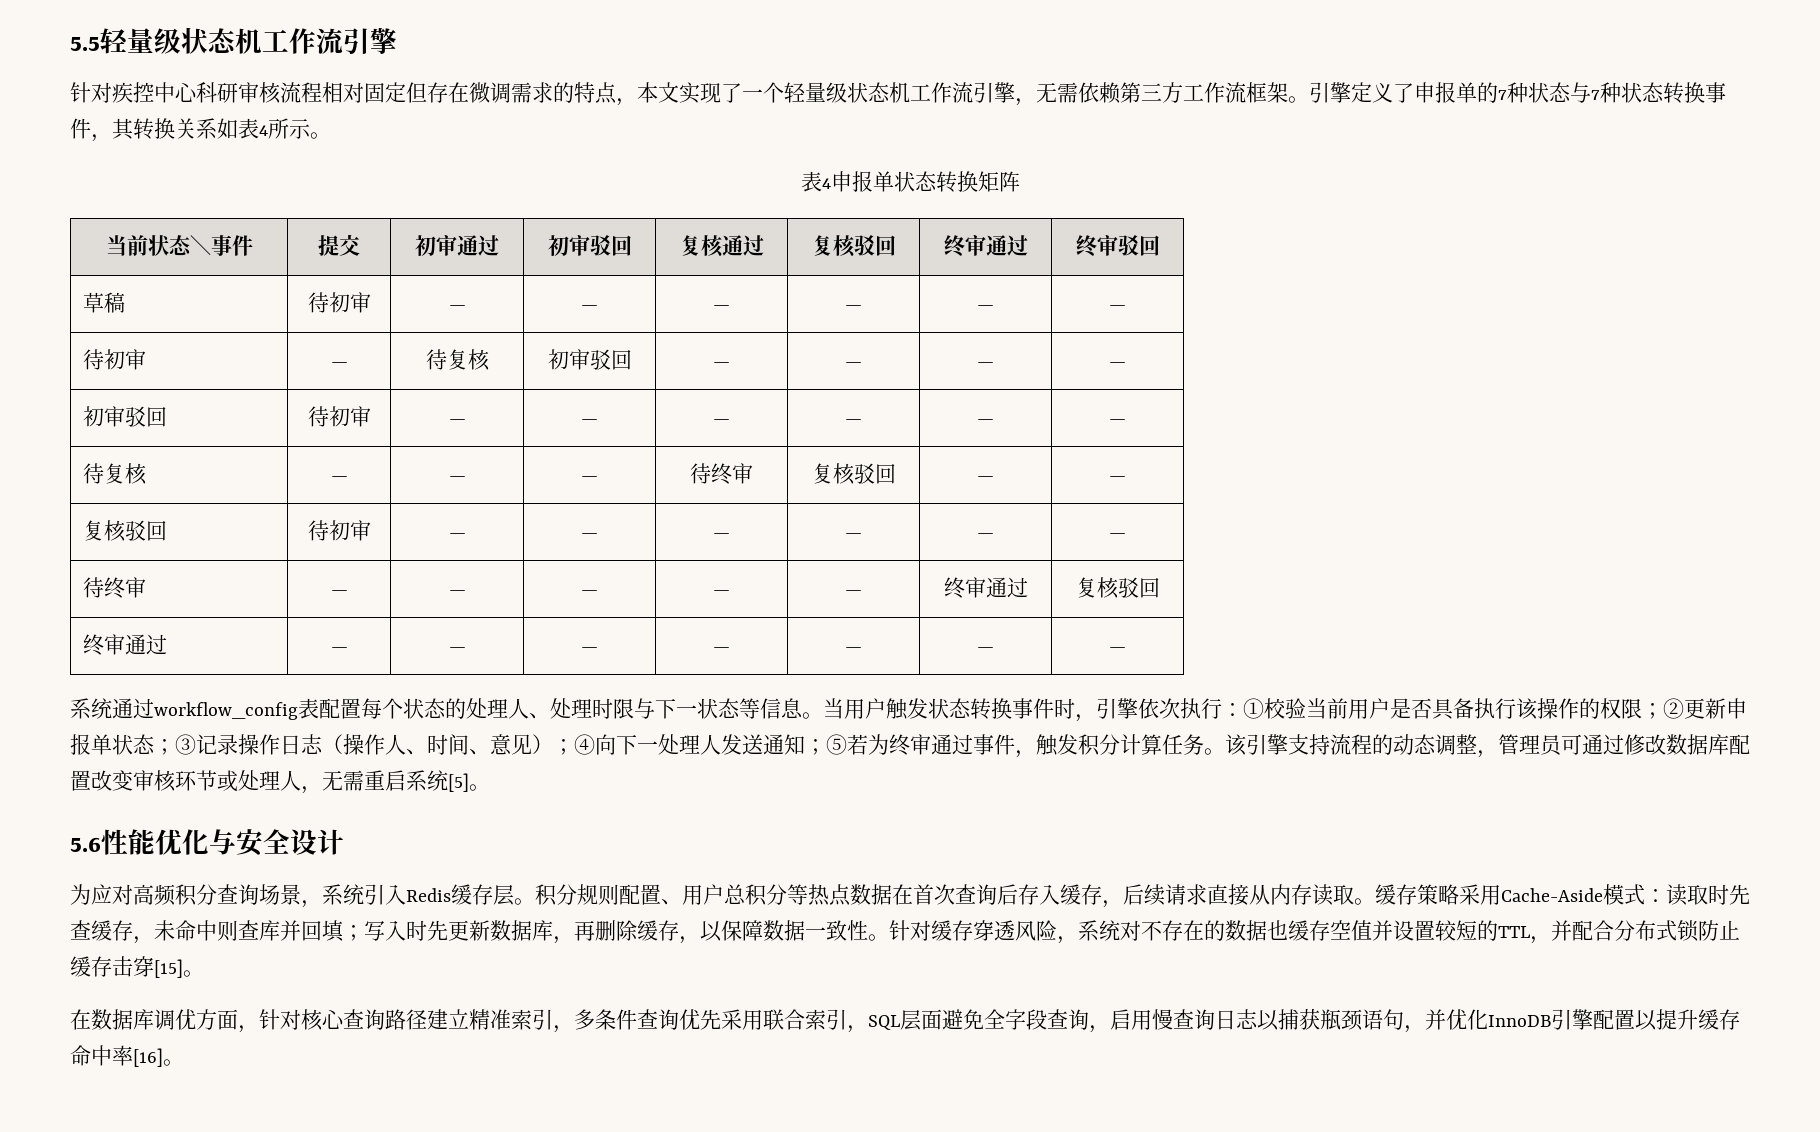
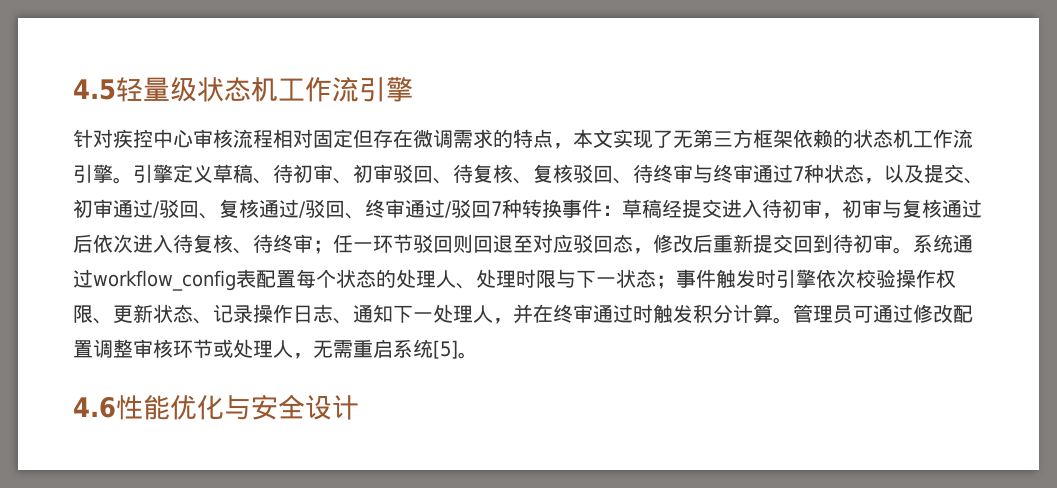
[70,37,100,51] 5.5 -> [73,79,116,100] 4.5
[196,82,238,103] 科研 -> (193, 139) none
[742,82,1726,106] [70,118,331,142] [800,171,1020,193] [105,235,253,256] [318,234,360,256] [415,235,499,256] [547,235,632,256] [679,235,764,258] [811,235,896,258] [943,235,1028,257] [1075,235,1160,257] [82,292,125,313] [307,292,371,313] [448,305,466,310] [581,305,598,310] [713,305,730,310] [845,305,862,310] [977,305,994,310] [1109,305,1126,310] [82,349,146,370] [330,362,348,367] [425,349,490,371] [547,349,632,370] [713,362,730,367] [845,362,862,367] [977,362,994,367] [1109,362,1126,367] [82,406,167,427] [307,406,371,427] [448,419,466,424] [581,419,598,424] [713,419,730,424] [845,419,862,424] [977,419,994,424] [1109,419,1126,424] [82,463,147,485] [330,476,348,481] [448,476,466,481] [581,476,598,481] [690,463,753,485] [811,463,896,485] [977,476,994,481] [1109,476,1126,481] [82,520,167,542] [307,520,371,541] [448,533,466,538] [581,533,598,538] [713,533,730,538] [845,533,862,538] [977,533,994,538] [1109,533,1126,538] [82,577,146,599] [330,590,348,595] [448,590,466,595] [581,590,598,595] [713,590,730,595] [845,590,862,595] [943,577,1028,599] [1075,577,1160,599] [82,634,167,656] [330,647,348,652] [448,647,466,652] [581,647,598,652] [713,647,730,652] [845,647,862,652] [977,647,994,652] [1109,647,1126,652] 一个轻量级状态机工作流引擎，无需依赖第三方工作流框架。引擎定义了申报单的7种状态与7种状态转换事件，其转换关系如表4所示。 // 表4申报单状态转换矩阵 // 当前状态＼事件 | 提交 | 初审通过 | 初审驳回 | 复核通过 | 复核驳回 | 终审通过 | 终审驳回 // 草稿 | 待初审 | — | — | — | — | — | — // 待初审 | — | 待复核 | 初审驳回 | — | — | — | — // 初审驳回 | 待初审 | — | — | — | — | — | — // 待复核 | — | — | — | 待终审 | 复核驳回 | — | — // 复核驳回 | 待初审 | — | — | — | — | — | — // 待终审 | — | — | — | — | — | 终审通过 | 复核驳回 // 终审通过 | — | — | — | — | — | — | — // -> [673,129,973,148] [73,164,984,184] [73,199,982,219] [73,234,913,254] 无第三方框架依赖的状态机工作流引擎。引擎定义草稿、待初审、初审驳回、待复核、复核驳回、待终审与终审通过7种状态，以及提交、初审通过/驳回、复核通过/驳回、终审通过/驳回7种转换事件：草稿经提交进入待初审，初审与复核通过后依次进入待复核、待终审；任一环节驳回则回退至对应驳回态，修改后重新提交回到待初审。
[739,698,1747,722] [70,734,1036,758] 等信息。当用户触发状态转换事件时，引擎依次执行：①校验当前用户是否具备执行该操作的权限；②更新申报单状态；③记录操作日志（操作人、时间、意见）；④向下一处理人发送通知；⑤若为终审通过事件， -> [656,269,956,289] [73,304,653,324] ；事件触发时引擎依次校验操作权限、更新状态、记录操作日志、通知下一处理人，并在终审通过时
[1162,734,1498,758] 任务。该引擎支持流程的动态调整， -> [773,317,793,324] 。
[1666,734,1750,755] [70,770,133,791] 数据库配置改变 -> [953,305,973,323] [73,339,133,358] 配置调整
[70,837,101,852] 5.6 -> [73,396,116,418] 4.6
[70,884,1750,908] [70,920,1740,944] [70,956,204,978] [70,1008,1740,1033] [70,1045,184,1067] // 为应对高频积分查询场景，系统引入Redis缓存层。积分规则配置、用户总积分等热点数据在首次查询后存入缓存，后续请求直接从内存读取。缓存策略采用Cache-Aside模式：读取时先查缓存，未命中则查库并回填；写入时先更新数据库，再删除缓存，以保障数据一致性。针对缓存穿透风险，系统对不存在的数据也缓存空值并设置较短的TTL，并配合分布式锁防止缓存击穿[15]。 // 在数据库调优方面，针对核心查询路径建立精准索引，多条件查询优先采用联合索引，SQL层面避免全字段查询，启用慢查询日志以捕获瓶颈语句，并优化InnoDB引擎配置以提升缓存命中率[16]。 -> (359, 407) none

